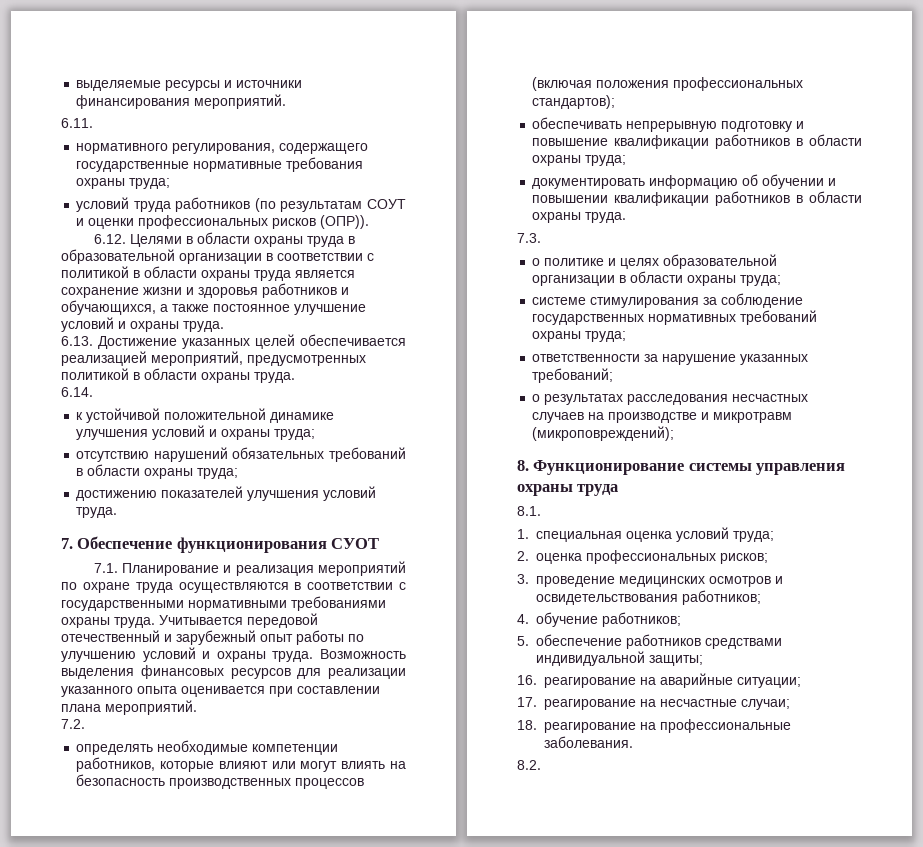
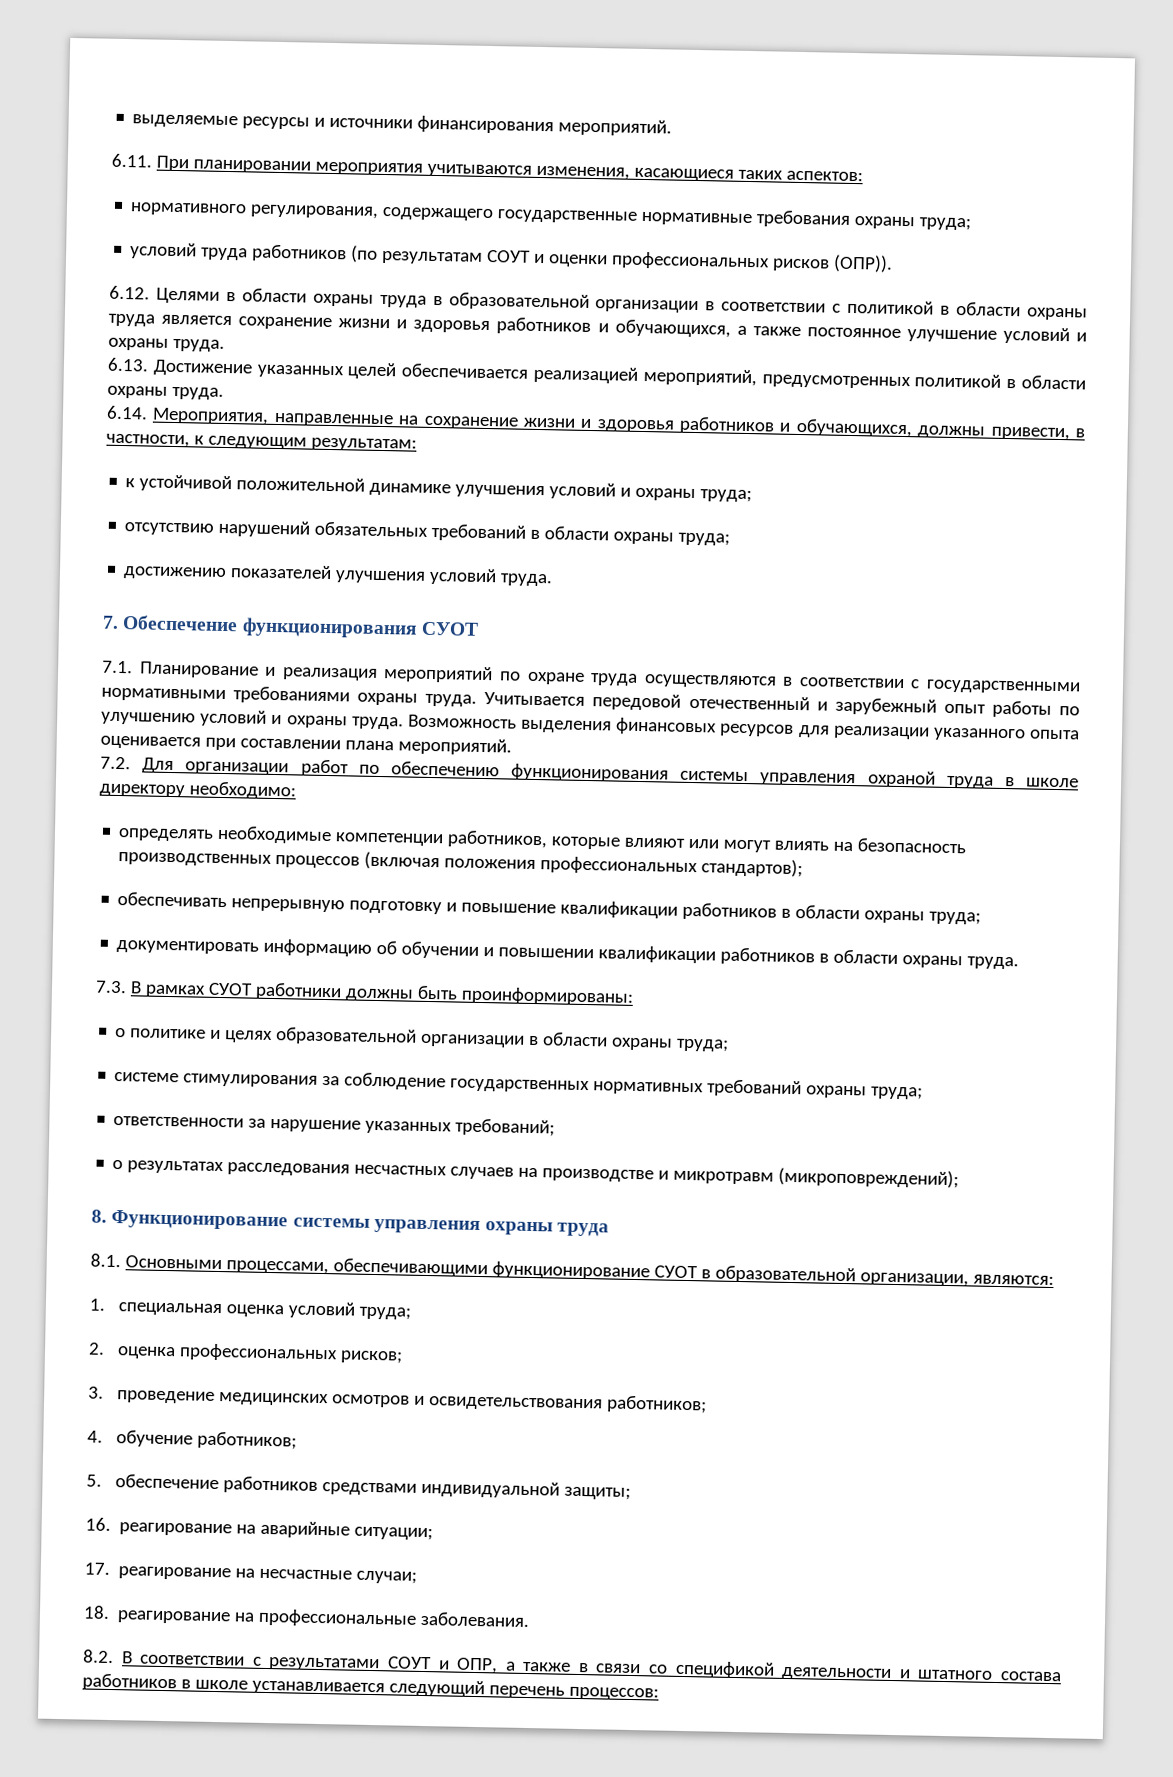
(93, 123) none -> [155,155,863,182] При планировании мероприятия учитываются изменения, касающиеся таких аспектов:
(93, 392) none -> [152,407,1085,441] [106,433,417,452] Мероприятия, направленные на сохранение жизни и здоровья работников и обучающихся, должны привести, в частности, к следующим результатам:
(85, 724) none -> [142,757,1079,789] [99,781,296,800] Для организации работ по обеспечению функционирования системы управления охраной труда в школе директору необходимо:
(541, 238) none -> [129,981,634,1006] В рамках СУОТ работники должны быть проинформированы:
(541, 511) none -> [124,1255,1054,1287] Основными процессами, обеспечивающими функционирование СУОТ в образовательной организации, являются:
(541, 765) none -> [121,1651,1062,1682] [82,1673,659,1701] В соответствии с результатами СОУТ и ОПР, а также в связи со спецификой деятельности и штатного состава работников в школе устанавливается следующий перечень процессов:

